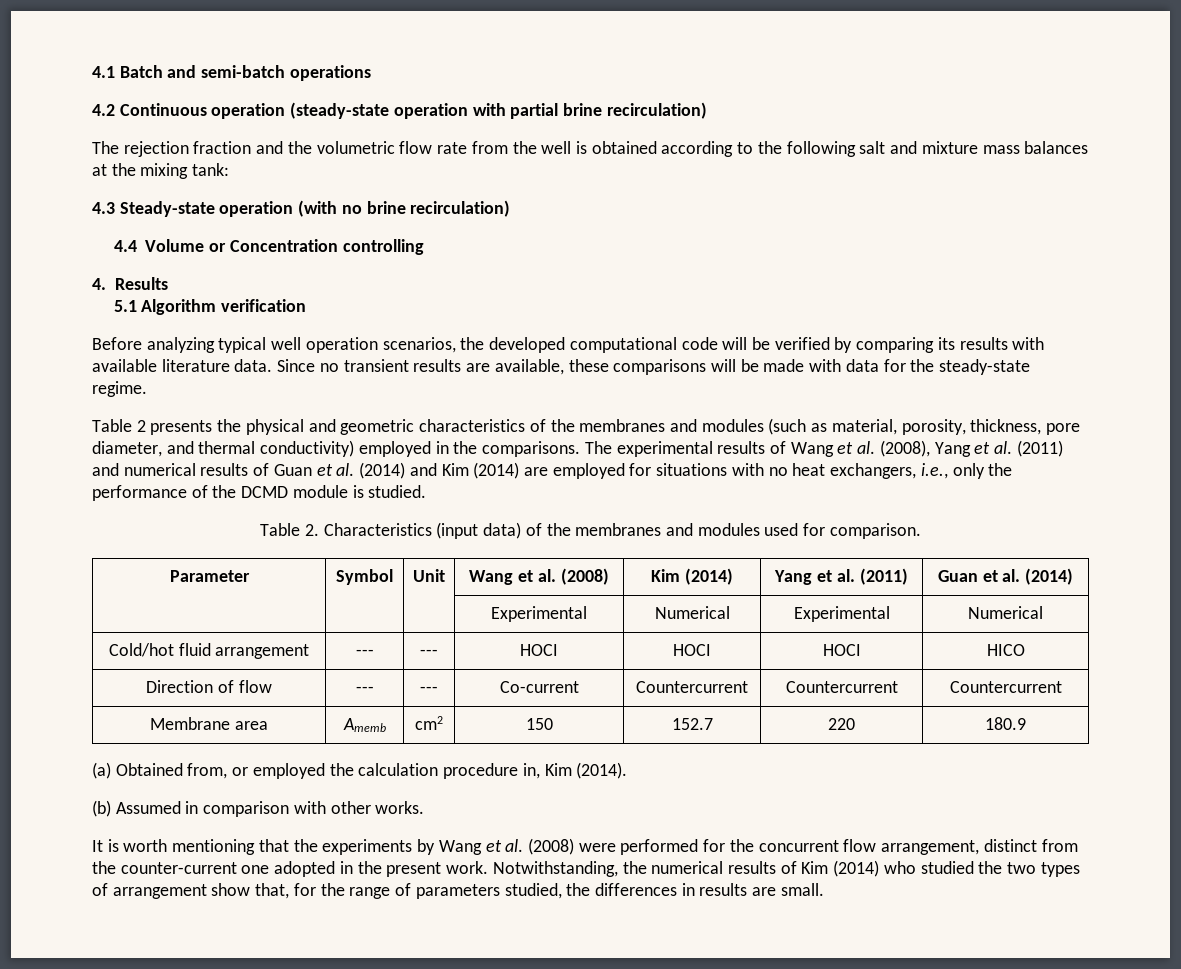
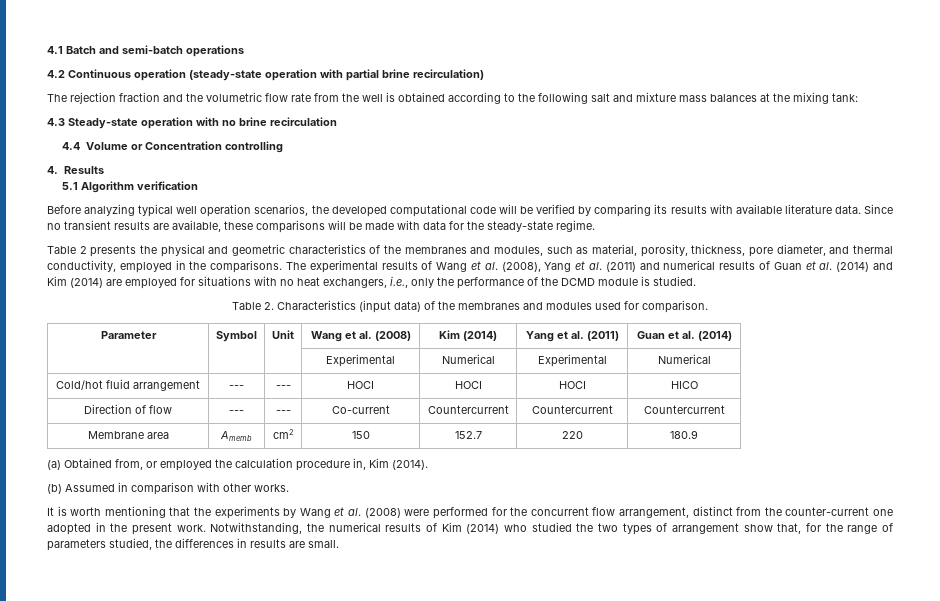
[298,200,338,217] (with -> [196,117,219,126] with
[410,200,511,217] recirculation) -> [270,117,337,126] recirculation
[701,418,807,435] modules (such -> [494,246,573,256] modules, such
[260,440,355,457] conductivity) -> [47,260,116,272] conductivity,

